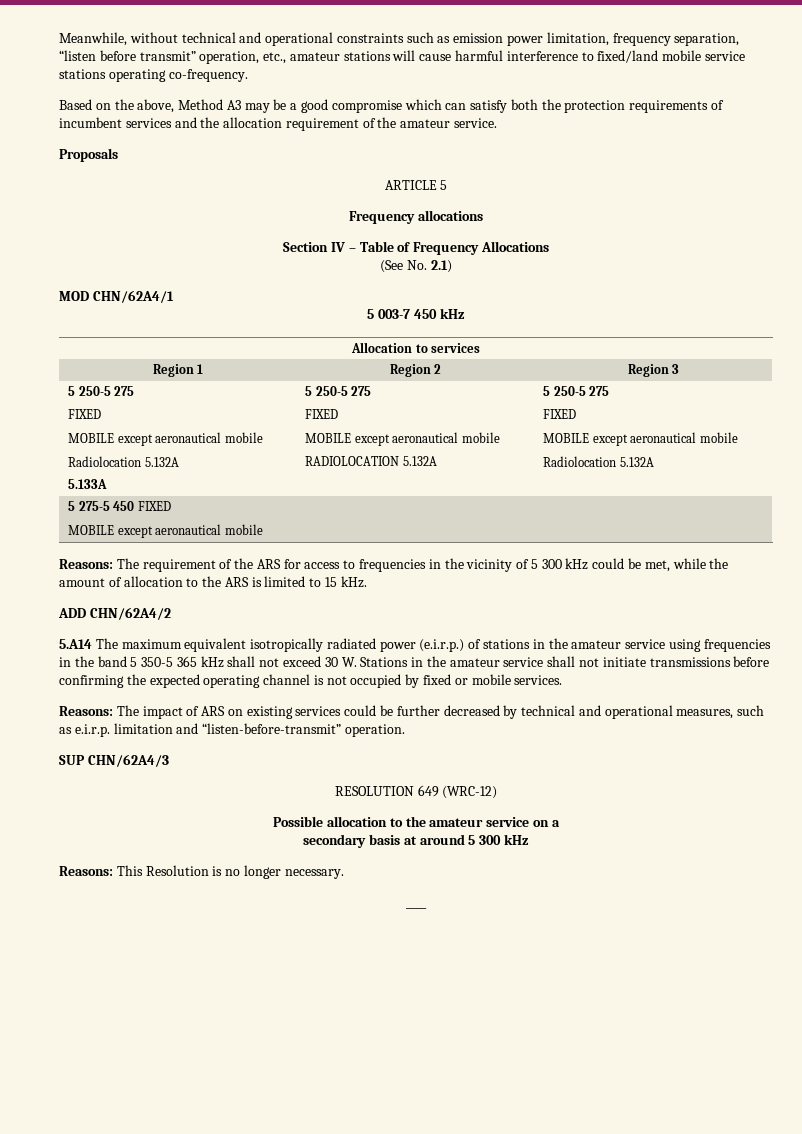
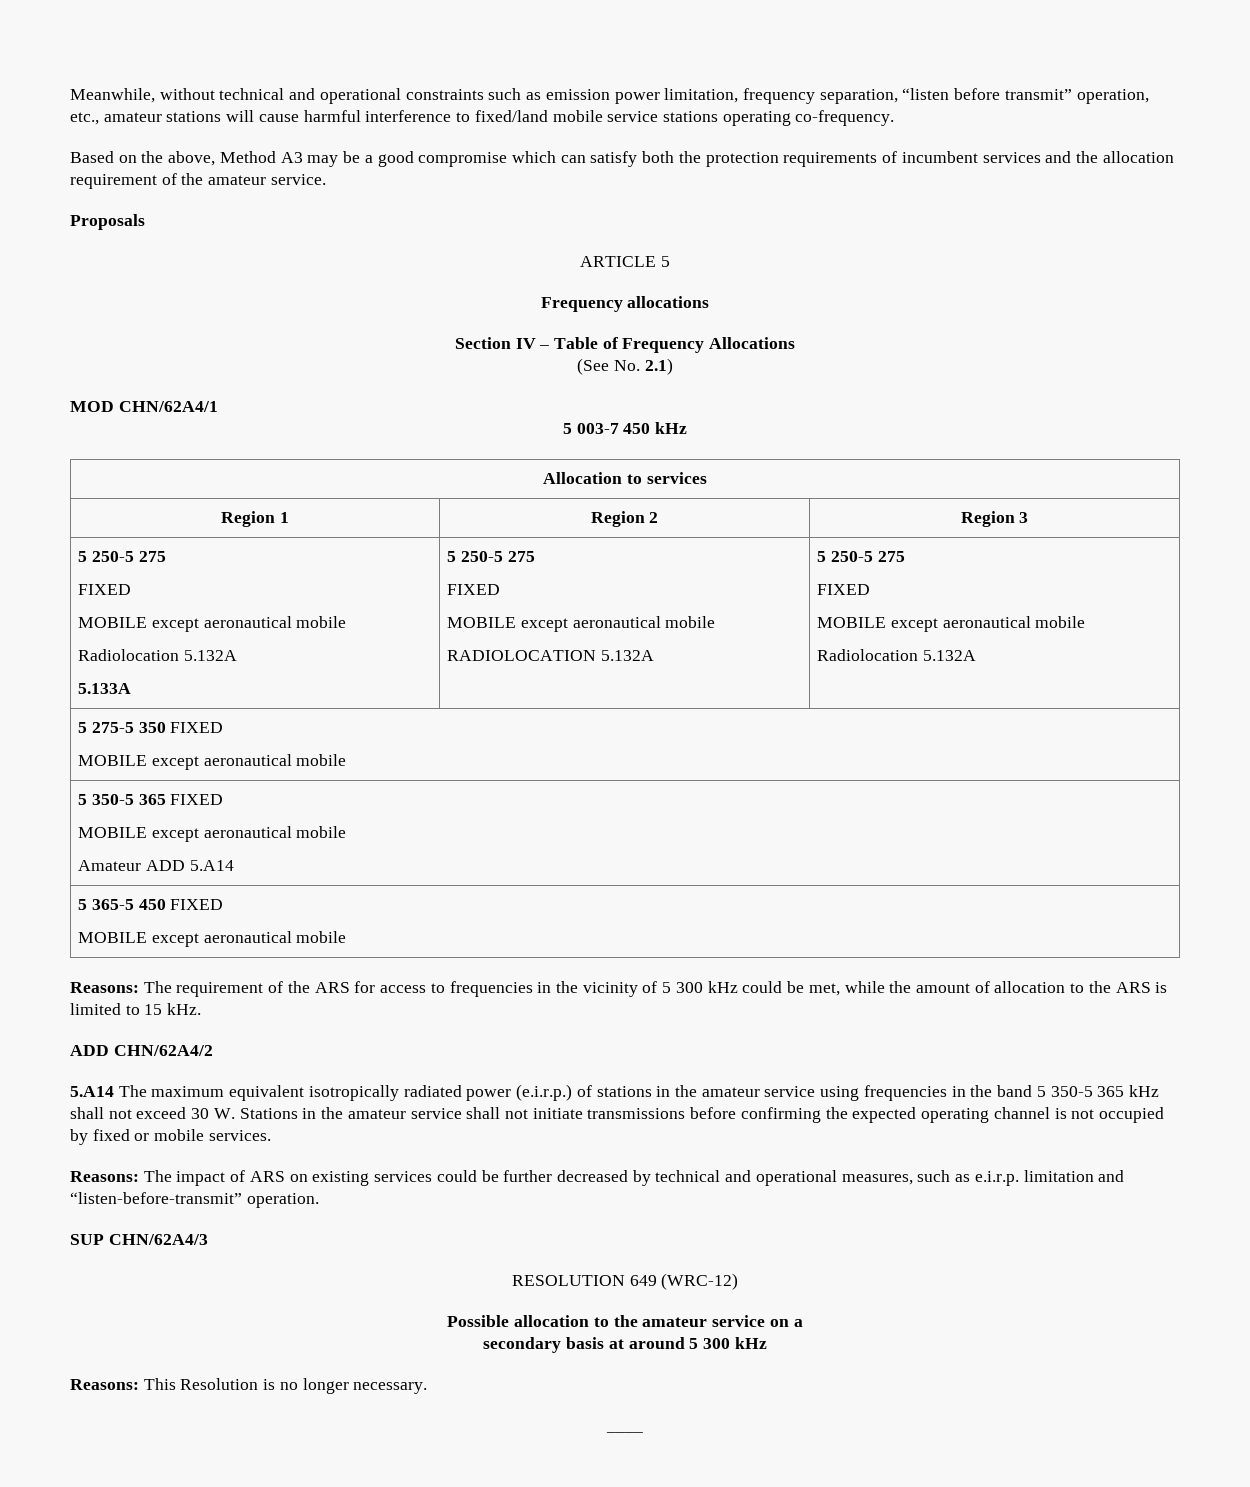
(110, 506) none -> [138,722,224,733] [78,754,347,770] [78,794,224,805] [78,826,347,842] [78,860,234,871] [78,899,135,910] 350 FIXED // MOBILE except aeronautical mobile // 5 350-5 365 FIXED // MOBILE except aeronautical mobile // Amateur ADD 5.A14 // 5 365-5

